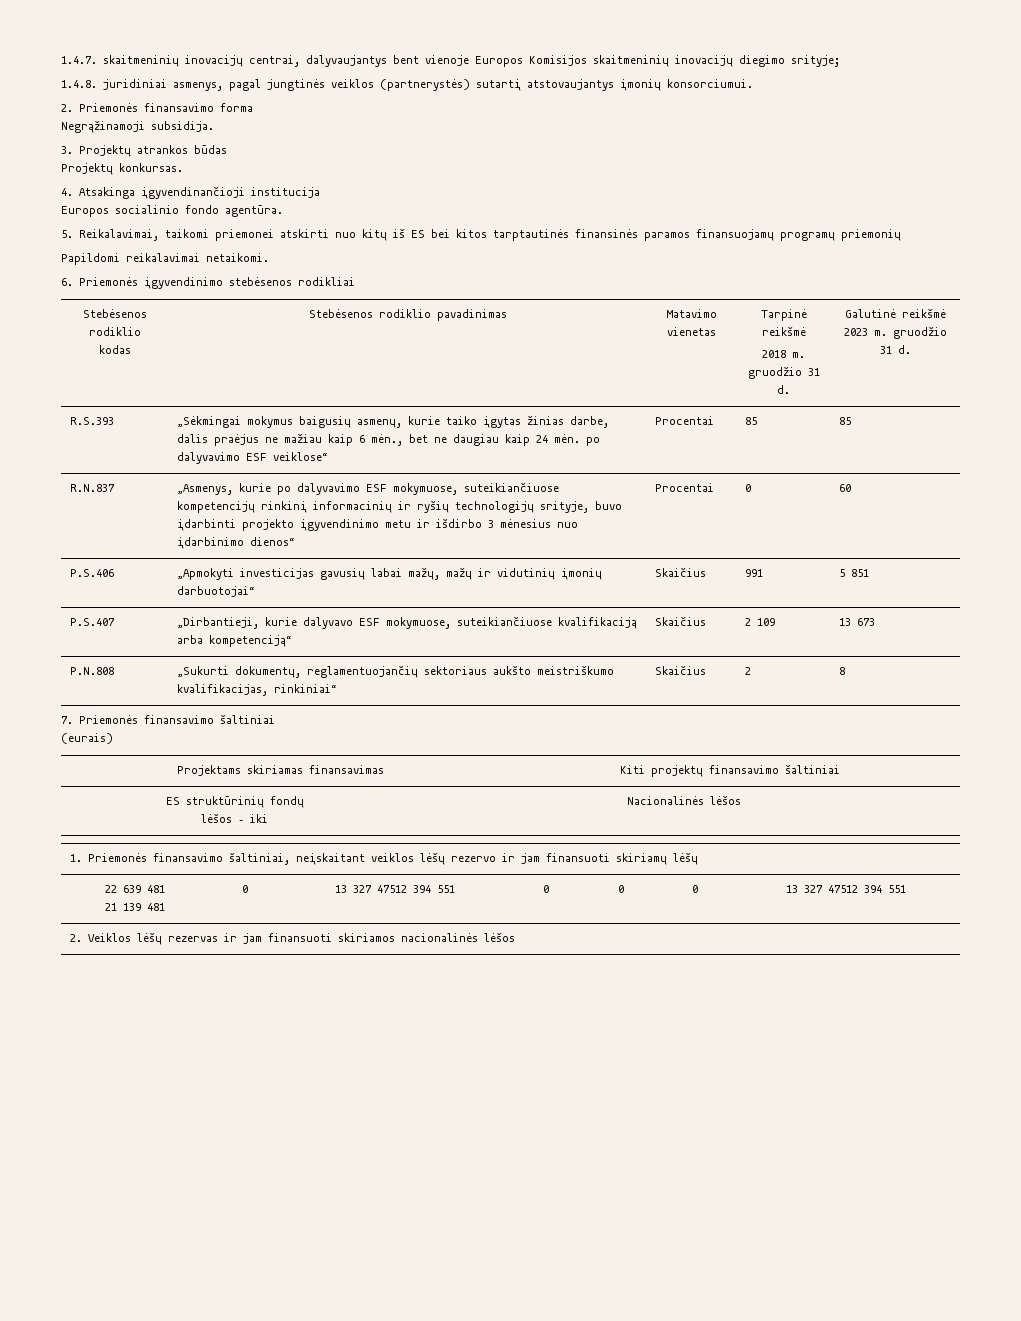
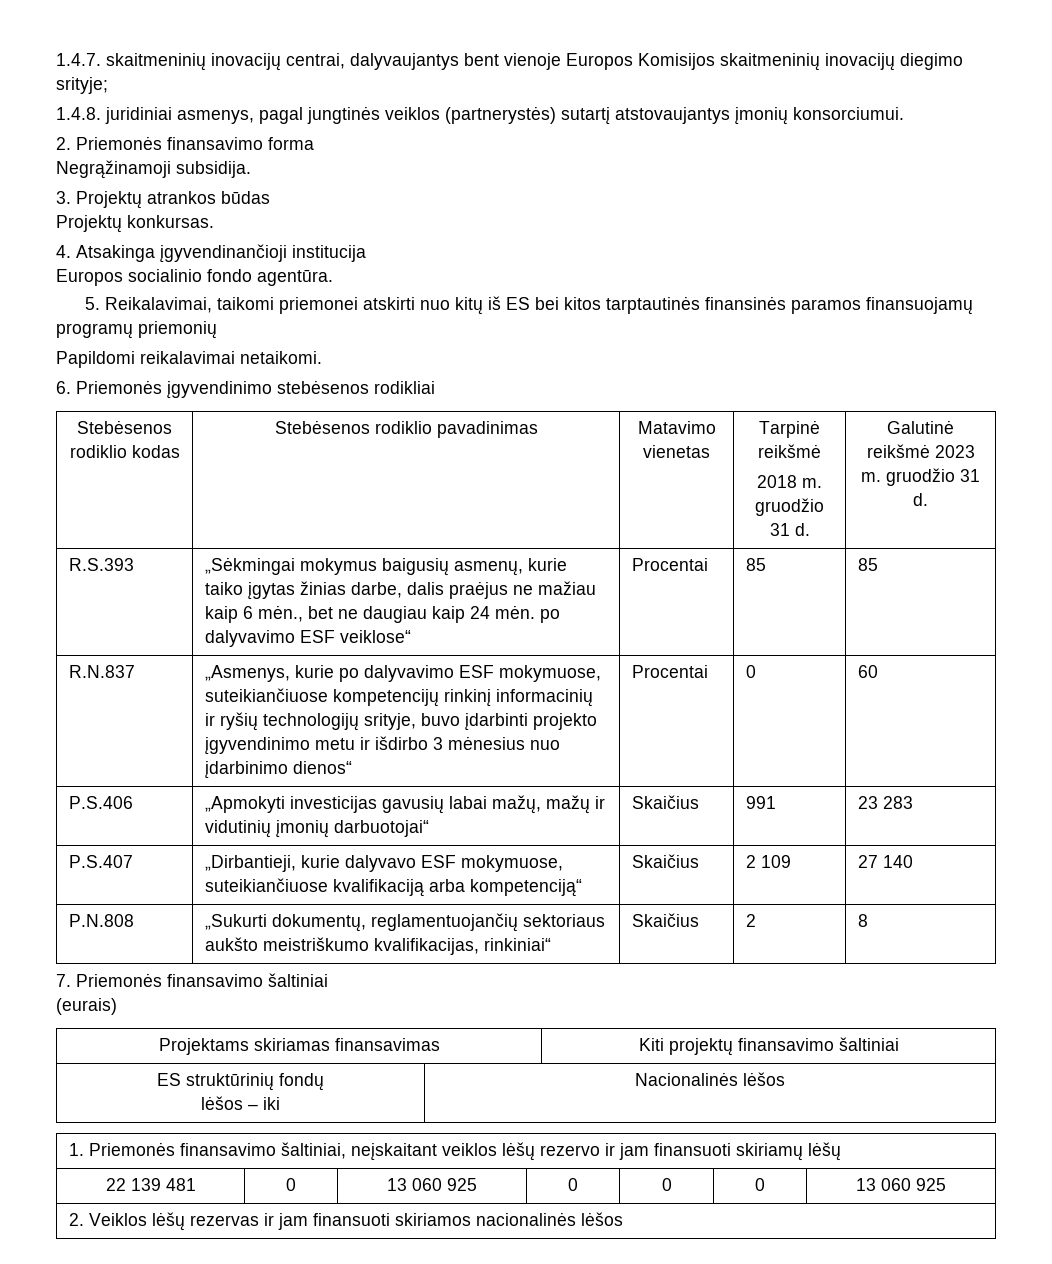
[839,569,870,577] 5 851 -> [858,796,914,809] 23 283
[839,618,876,626] 13 673 -> [858,855,914,868] 27 140
[122,885,165,893] [104,903,117,911] 639 481 // 21 -> (126, 1184) none
[353,885,455,893] 327 47512 394 551 -> [412,1178,477,1191] 060 925
[803,885,906,893] 327 47512 394 551 -> [881,1178,946,1191] 060 925

